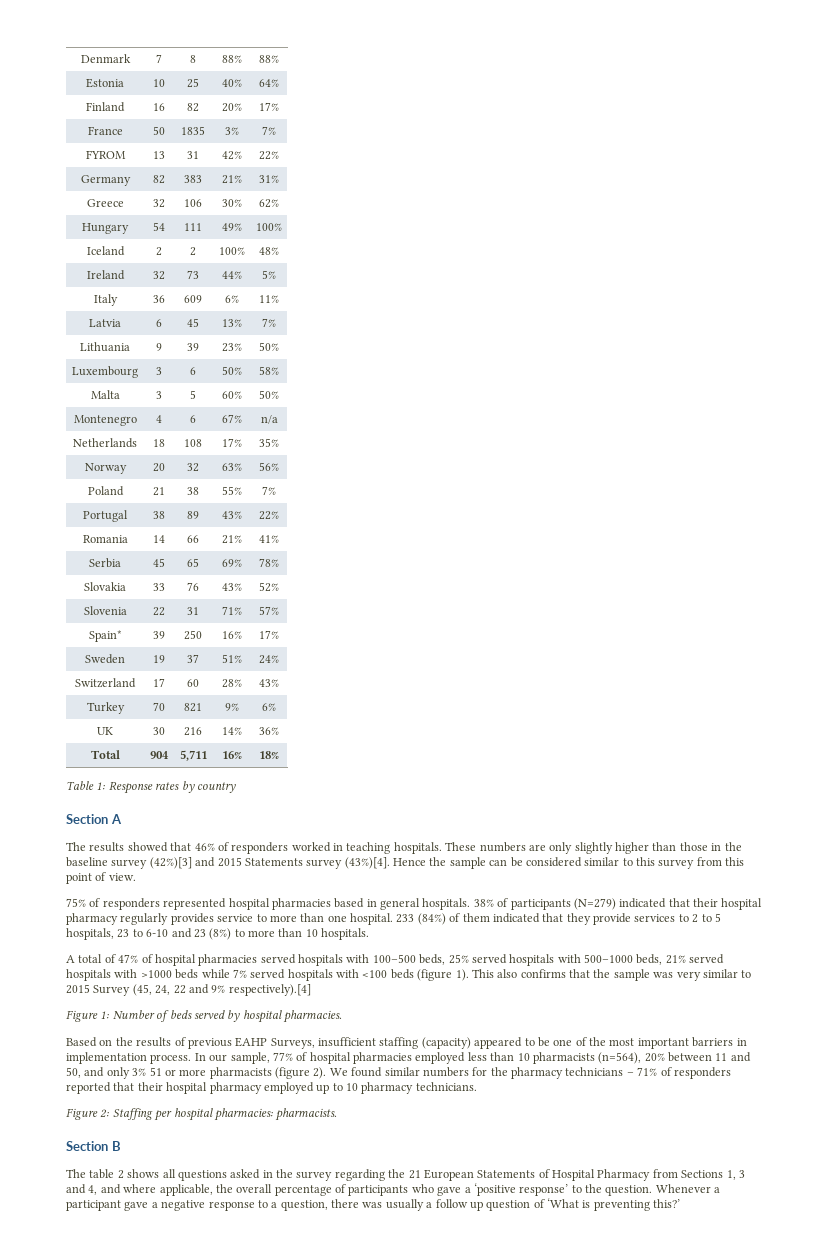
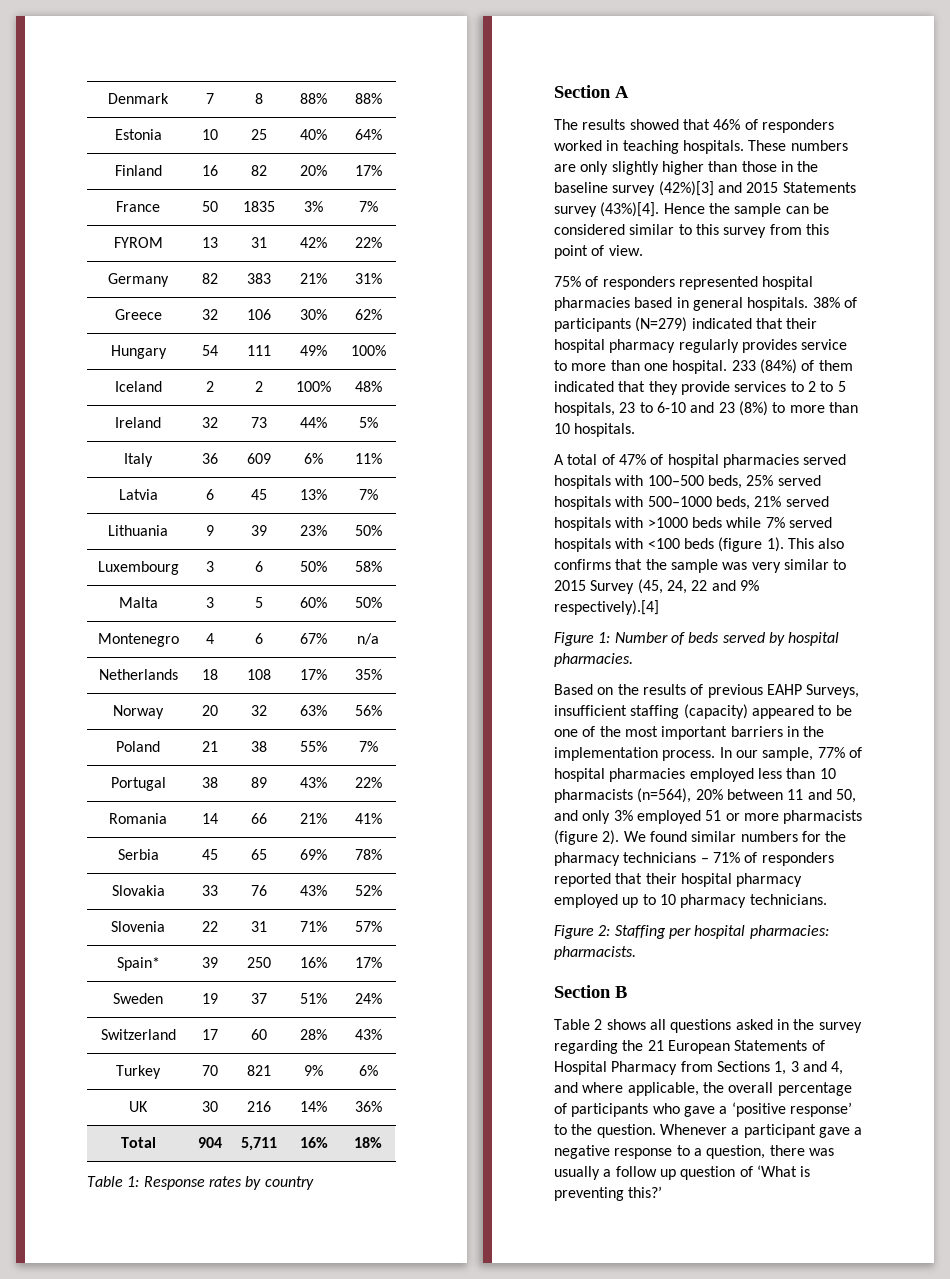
(747, 1042) none -> [803,726,825,737] the
(147, 1072) none -> [636,810,701,824] employed
[66,1169,115,1179] The table -> [554,1019,590,1030] Table

